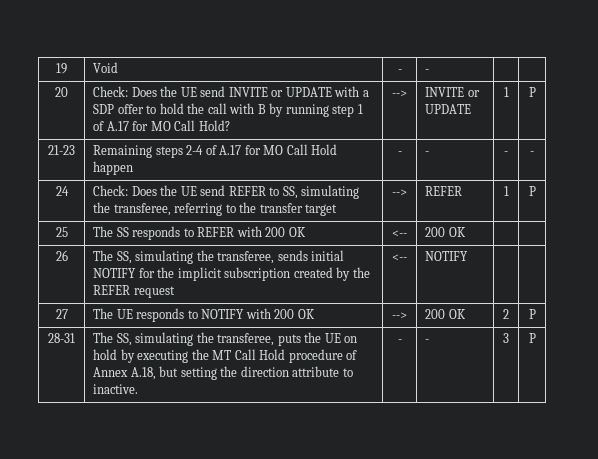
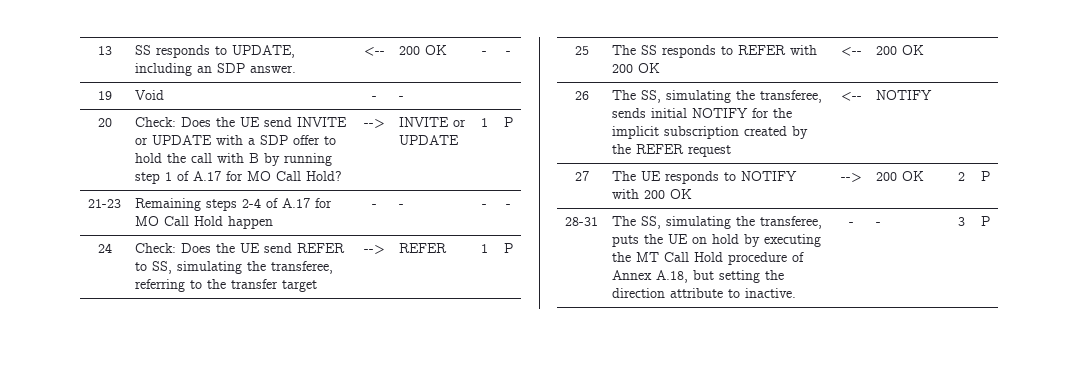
(56, 68) none -> [97,46,112,55] [135,45,296,58] [135,63,297,76] [363,47,385,56] [399,45,448,55] [481,51,487,55] [505,51,511,55] 13 | SS responds to UPDATE, including an SDP answer. | <-- | 200 OK | - | - //

